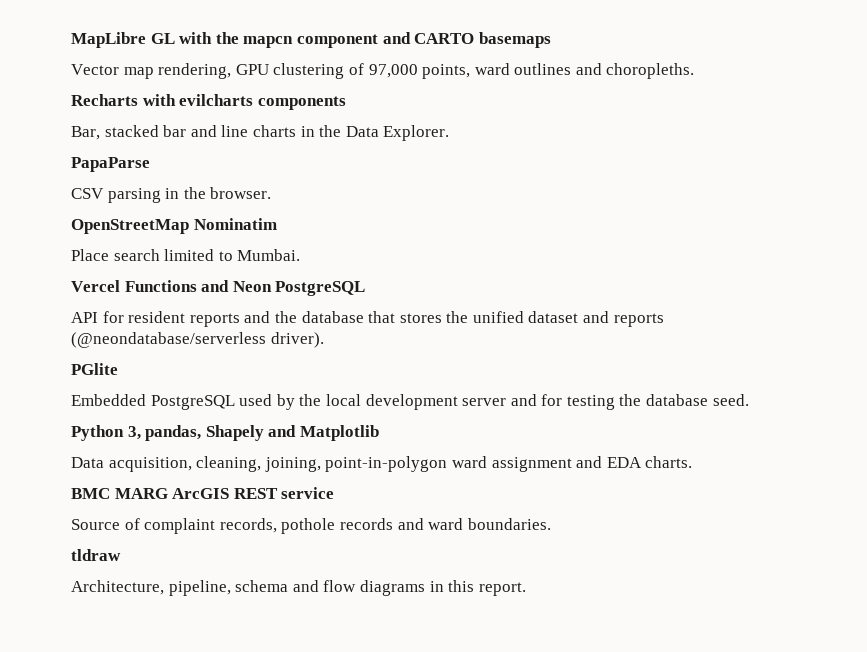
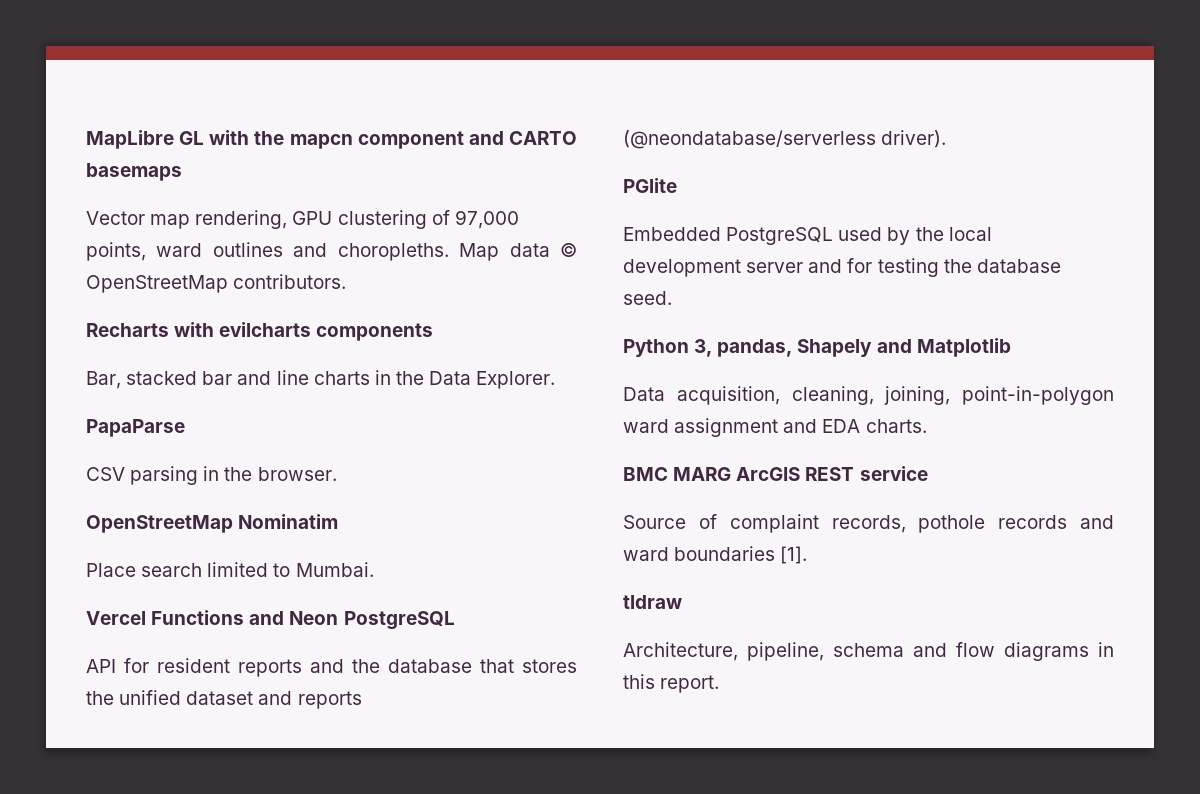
(695, 71) none -> [459,243,577,261] [86,274,347,293] Map data © OpenStreetMap contributors.
[467,518,551,530] boundaries. -> [674,546,808,564] boundaries [1].

